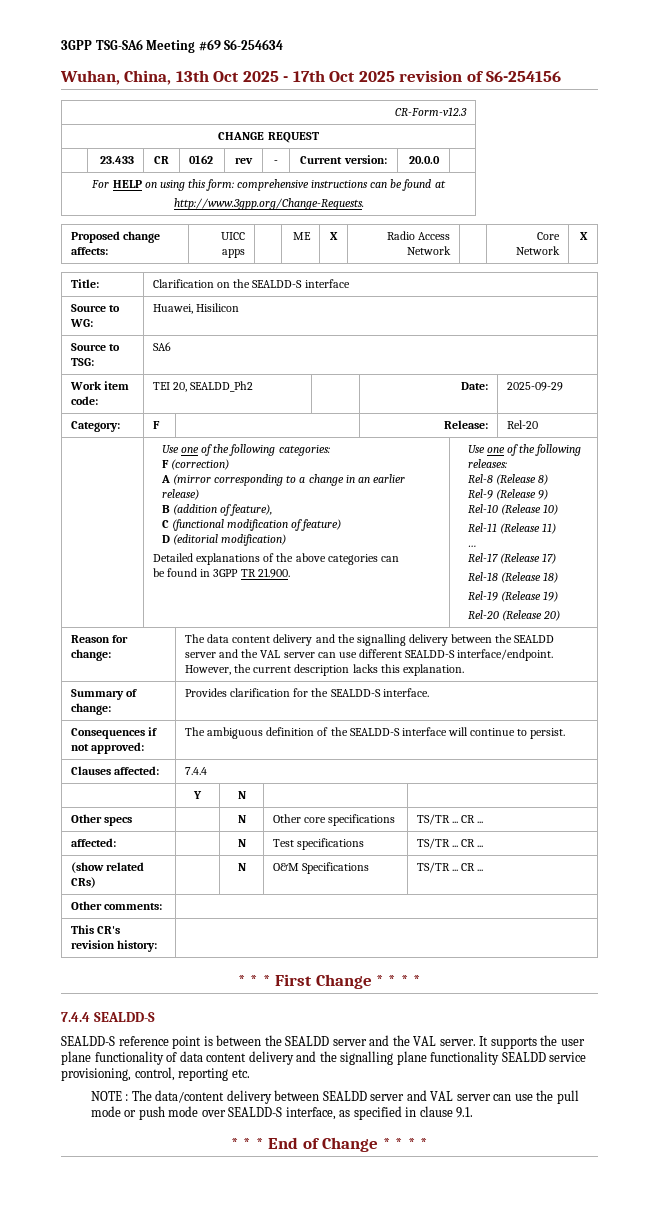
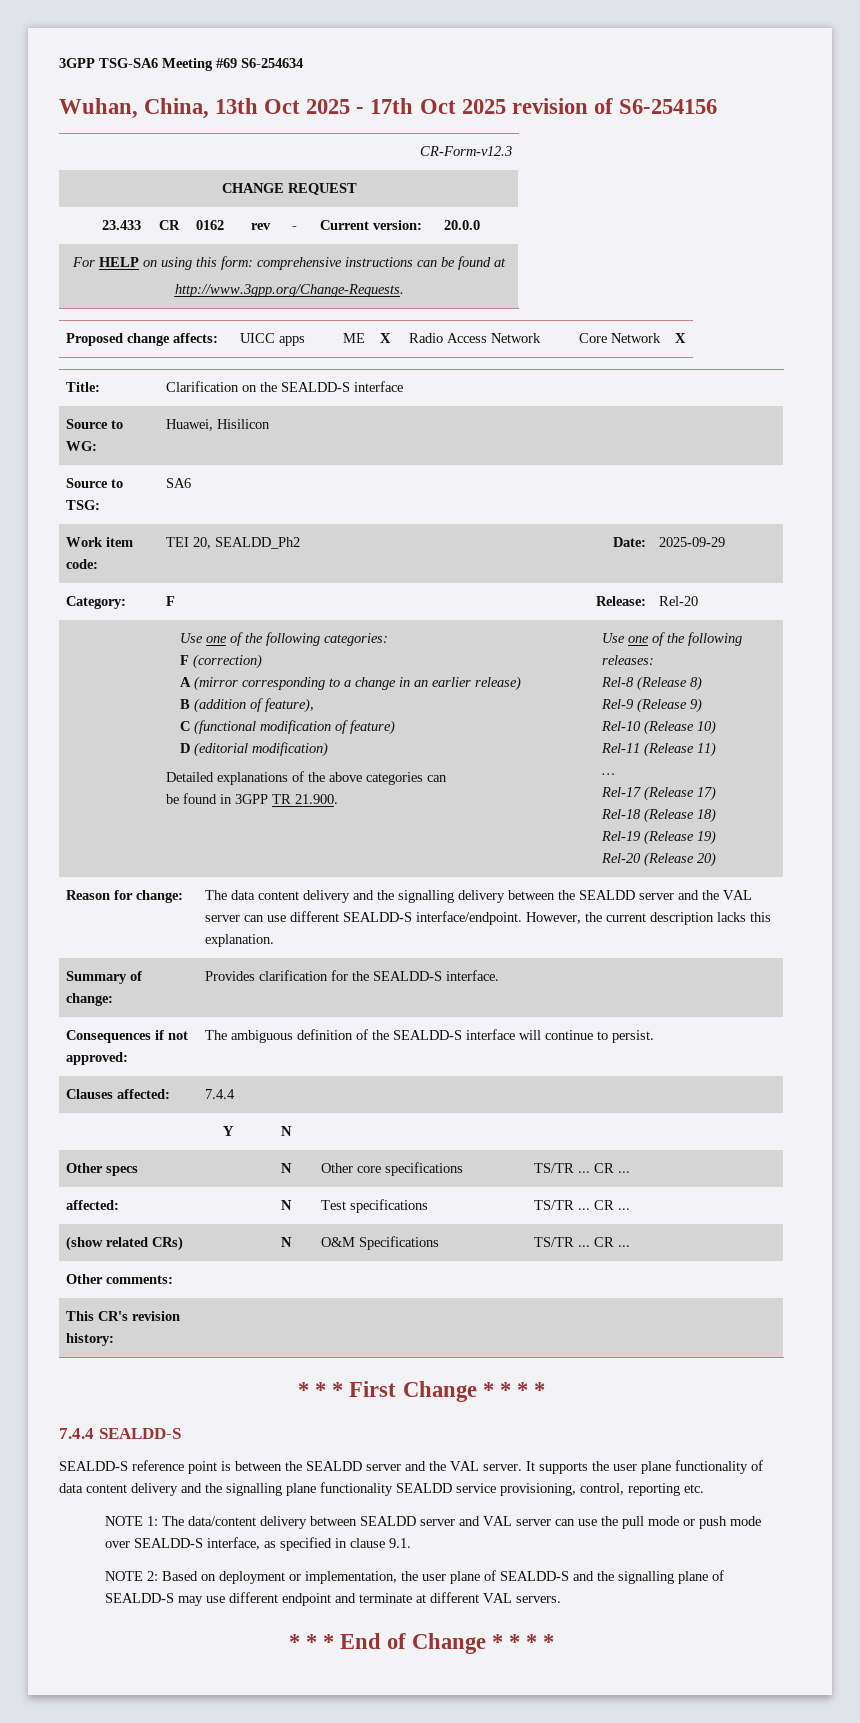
[125,1094,129,1101] : -> [146,1516,158,1526] 1:
(474, 1112) none -> [104,1570,724,1584] [104,1592,561,1606] // NOTE 2: Based on deployment or implementation, the user plane of SEALDD-S and the signalling plane of SEALDD-S may use different endpoint and terminate at different VAL servers.

